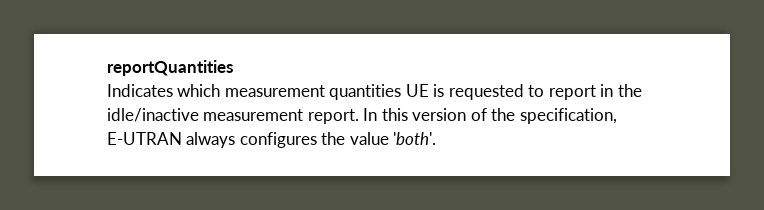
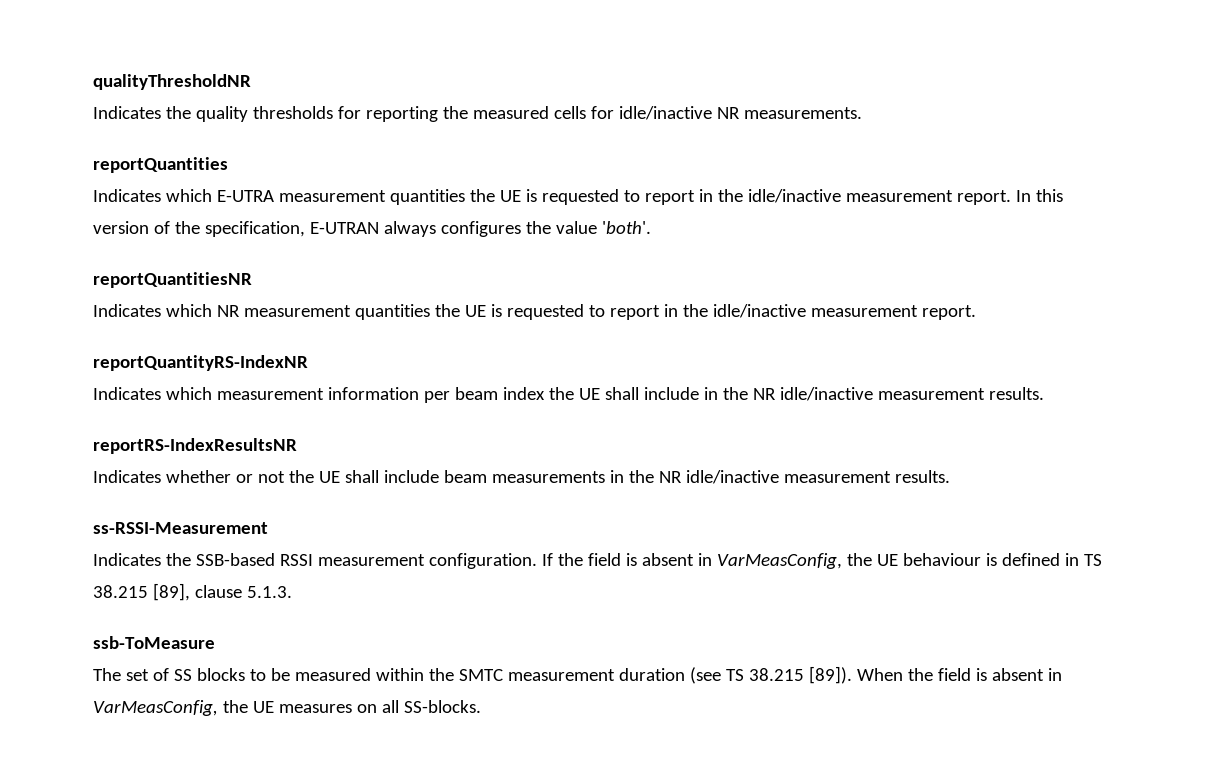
(107, 68) none -> [93,74,251,90] [93,106,862,122] qualityThresholdNR // Indicates the quality thresholds for reporting the measured cells for idle/inactive NR measurements. //
[224,84,402,100] measurement quantities -> [216,189,495,205] E-UTRA measurement quantities the
(437, 138) none -> [93,272,252,288] [93,304,976,320] [93,355,308,371] [93,387,1044,403] [93,438,297,454] [93,470,950,484] [93,522,268,534] [93,553,1102,569] [93,583,292,601] [93,636,215,649] [93,666,1062,684] [93,700,481,716] // reportQuantitiesNR // Indicates which NR measurement quantities the UE is requested to report in the idle/inactive measurement report. // reportQuantityRS-IndexNR // Indicates which measurement information per beam index the UE shall include in the NR idle/inactive measurement results. // reportRS-IndexResultsNR // Indicates whether or not the UE shall include beam measurements in the NR idle/inactive measurement results. // ss-RSSI-Measurement // Indicates the SSB-based RSSI measurement configuration. If the field is absent in VarMeasConfig, the UE behaviour is defined in TS 38.215 [89], clause 5.1.3. // ssb-ToMeasure // The set of SS blocks to be measured within the SMTC measurement duration (see TS 38.215 [89]). When the field is absent in VarMeasConfig, the UE measures on all SS-blocks.

